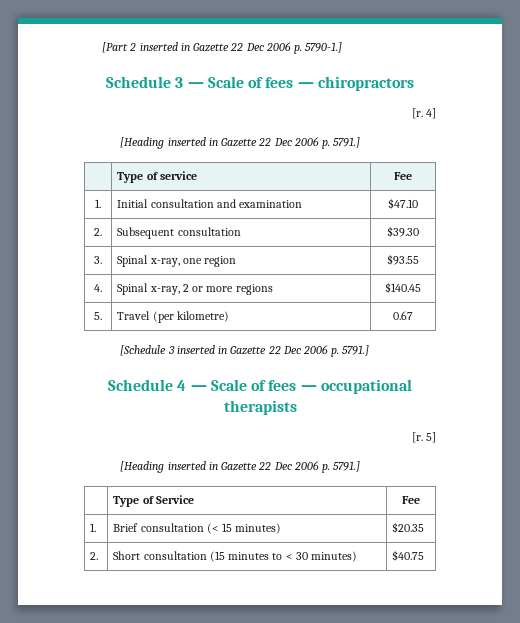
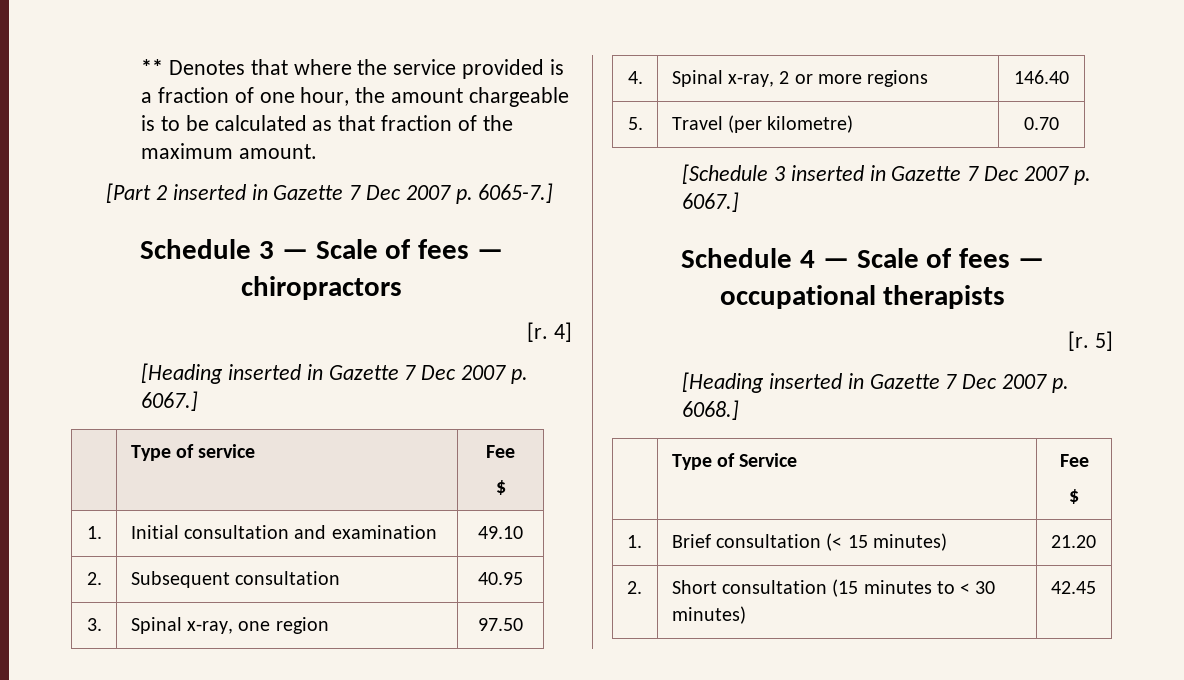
(102, 47) none -> [141,59,564,79] [141,87,569,107] [141,115,513,131] [141,143,318,159] ** Denotes that where the service provided is a fraction of one hour, the amount chargeable is to be calculated as that fraction of the maximum amount. //
[230,42,343,54] 22 Dec 2006 p. 5790-1.] -> [349,183,554,204] 7 Dec 2007 p. 6065-7.]
[258,137,361,149] 22 Dec 2006 p. 5791.] -> [404,365,528,384] [141,391,199,411] 7 Dec 2007 p. 6067.]
(412, 176) none -> [495,480,506,495] // $
[388,198,418,209] $47.10 -> [477,526,523,539] 49.10
[387,226,419,237] $39.30 -> [477,572,523,585] 40.95
[387,254,419,265] $93.55 -> [477,618,523,631] 97.50
[385,282,421,293] $140.45 -> [1014,70,1069,84] 146.40
[393,311,413,320] 0.67 -> [1024,117,1059,130] 0.70
[267,345,370,357] 22 Dec 2006 p. 5791.] -> [967,166,1091,185] [682,192,740,212] 7 Dec 2007 p. 6067.]
[258,461,361,473] 22 Dec 2006 p. 5791.] -> [945,374,1069,393] [682,400,740,420] 7 Dec 2007 p. 6068.]
(420, 500) none -> [1069,489,1079,504] // $
[392,522,425,533] $20.35 -> [1050,535,1096,548] 21.20
[392,550,425,561] $40.75 -> [1050,581,1096,594] 42.45

